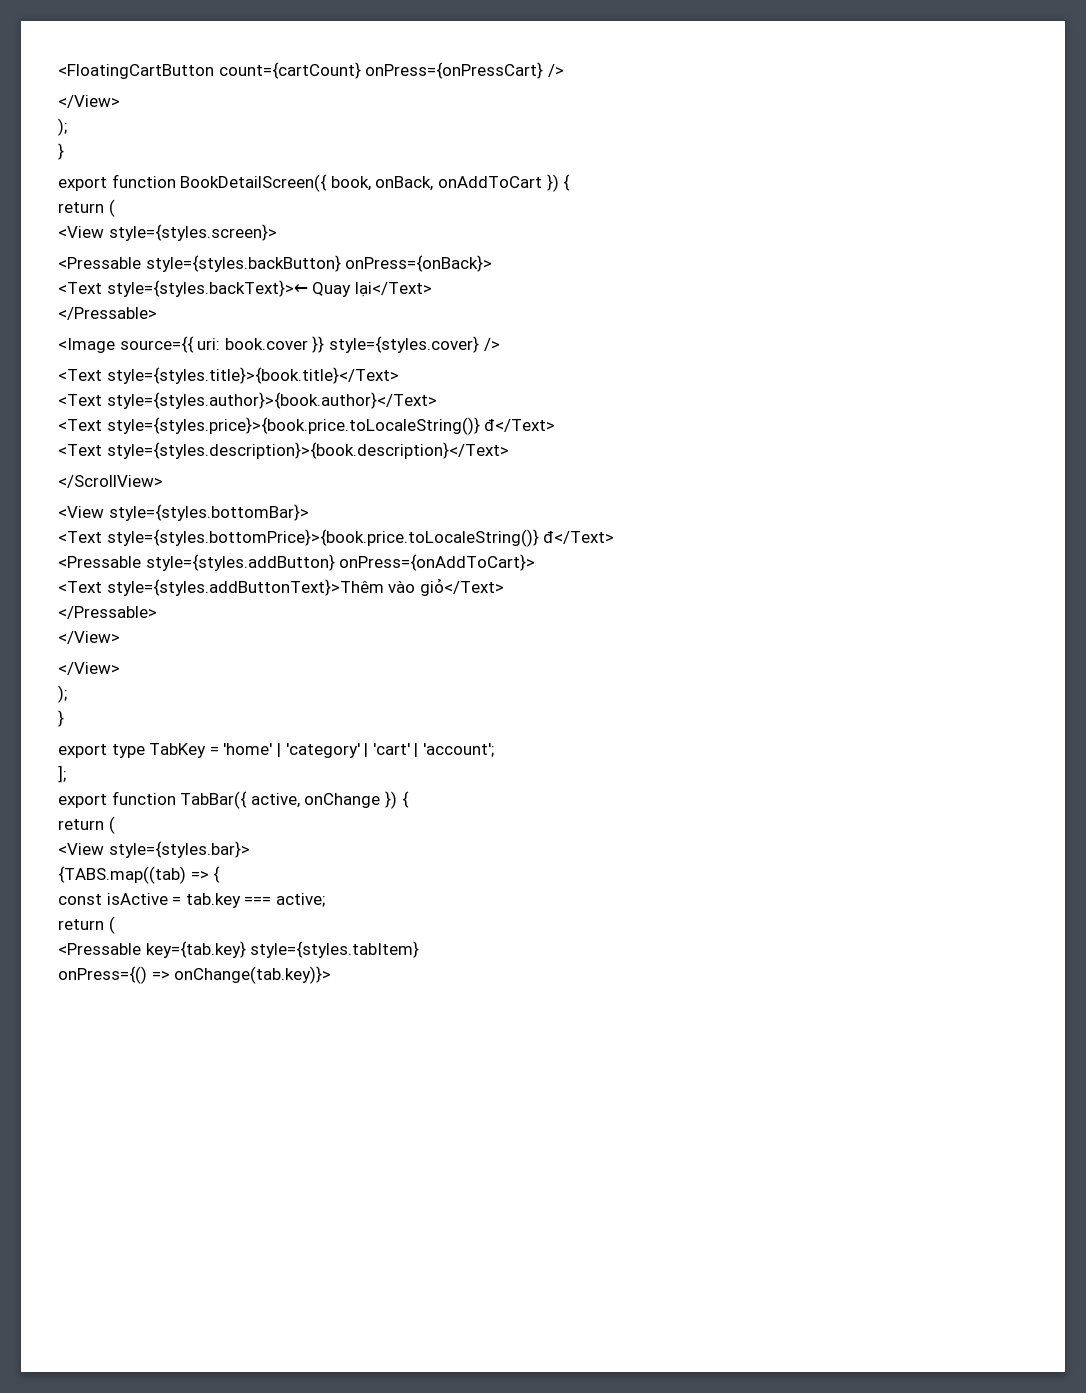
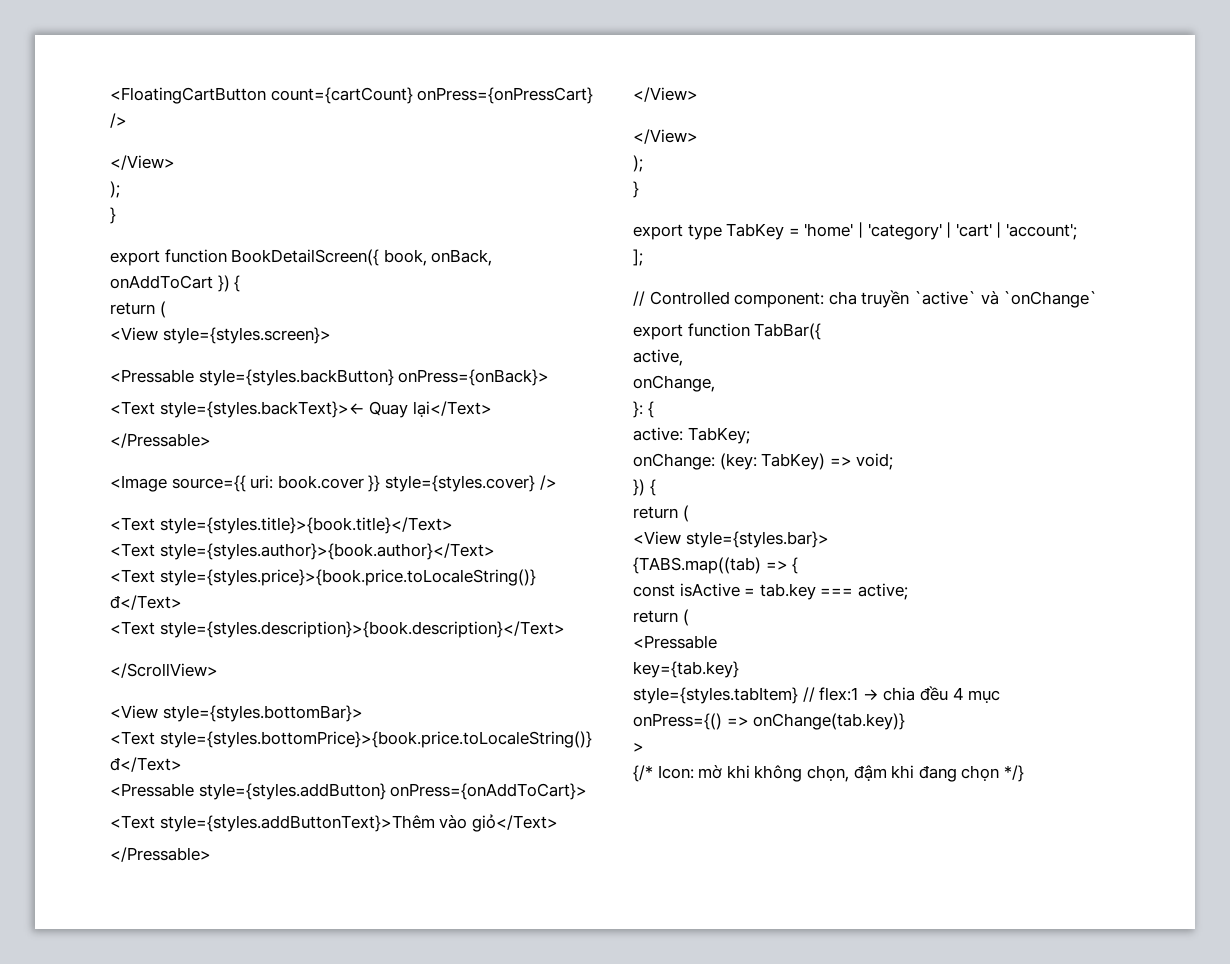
(66, 774) none -> [633,290,1098,308] // // Controlled component: cha truyền `active` và `onChange`
(248, 800) none -> (822, 331) //
[304,793,381,808] onChange -> [633,375,715,392] [633,401,654,418] [633,427,750,444] [633,453,894,470] // onChange, // }: { // active: TabKey; // onChange: (key: TabKey) => void; //
(141, 949) none -> (717, 642) //
(246, 949) none -> (739, 669) //
[58,966,332,984] // onPress={() => onChange(tab.key)}> -> [802,686,1001,703] [633,713,906,730] [633,742,644,752] [633,765,1024,782] // flex:1 → chia đều 4 mục // onPress={() => onChange(tab.key)} // > // {/* Icon: mờ khi không chọn, đậm khi đang chọn */}

